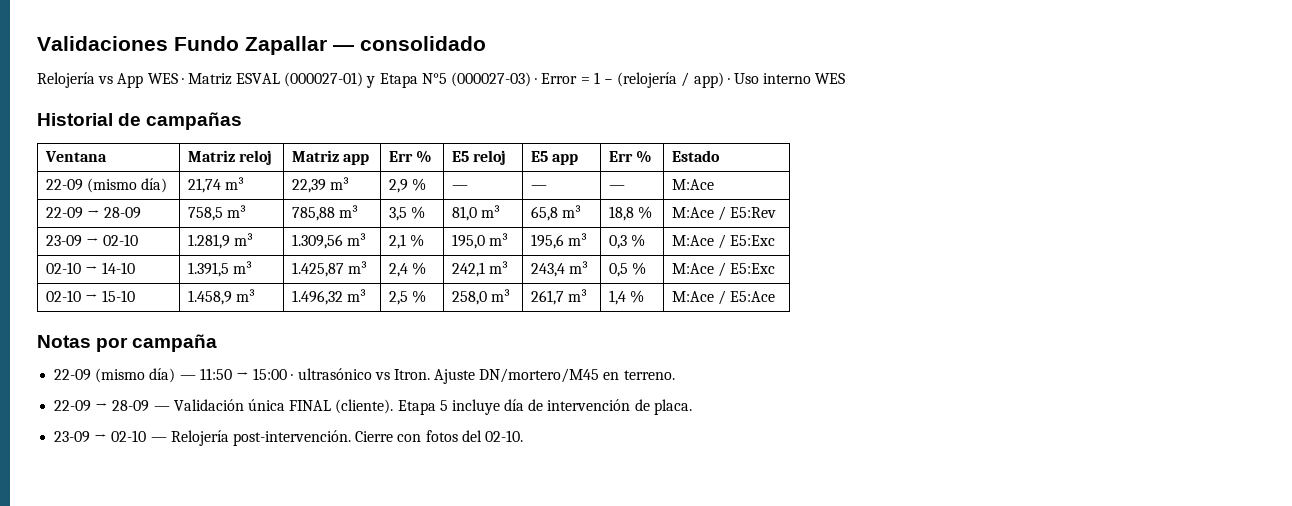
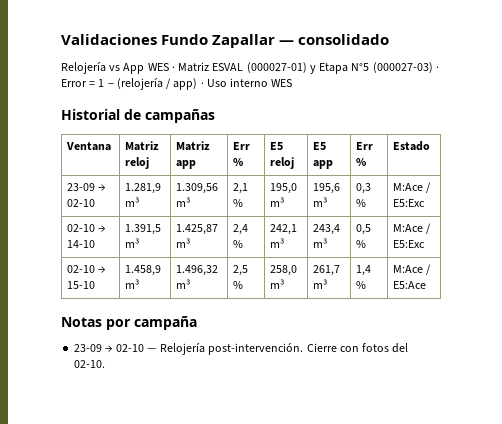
[45,178,168,193] [187,177,246,193] [291,177,351,193] [388,178,427,193] [451,185,468,190] [530,185,547,190] [608,185,625,190] [671,179,714,190] [45,207,142,219] [187,205,248,221] [291,205,360,221] [388,206,426,221] [451,205,502,221] [530,205,583,221] [608,206,653,221] [671,206,777,221] // 22-09 (mismo día) | 21,74 m³ | 22,39 m³ | 2,9 % | — | — | — | M:Ace // 22-09 → 28-09 | 758,5 m³ | 785,88 m³ | 3,5 % | 81,0 m³ | 65,8 m³ | 18,8 % | M:Ace / E5:Rev -> (431, 146) none
[54,368,675,384] [54,399,692,415] // 22-09 (mismo día) — 11:50 → 15:00 · ultrasónico vs Itron. Ajuste DN/mortero/M45 en terreno. // 22-09 → 28-09 — Validación única FINAL (cliente). Etapa 5 incluye día de intervención de placa. -> (197, 323) none

